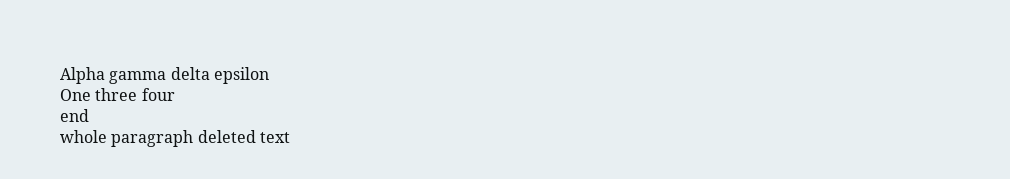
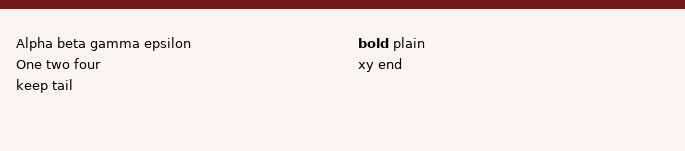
[109,67,210,84] gamma delta -> [57,37,140,51] beta gamma
[95,88,138,101] three -> [46,60,70,69] two
[60,109,89,122] [60,130,290,147] end // whole paragraph deleted text -> [16,79,73,93] [358,37,425,51] [358,58,402,72] keep tail // bold plain // xy end

